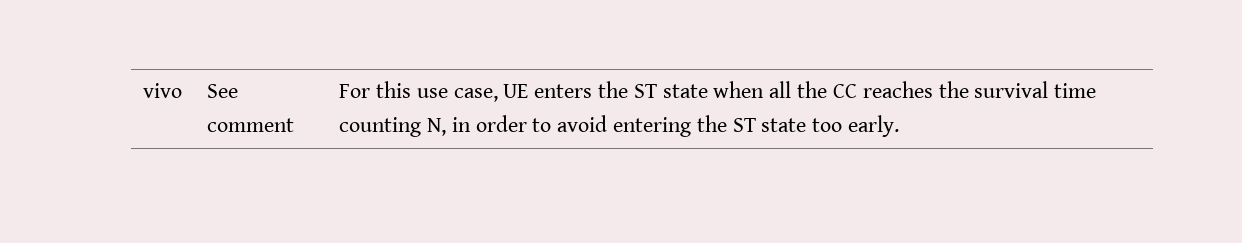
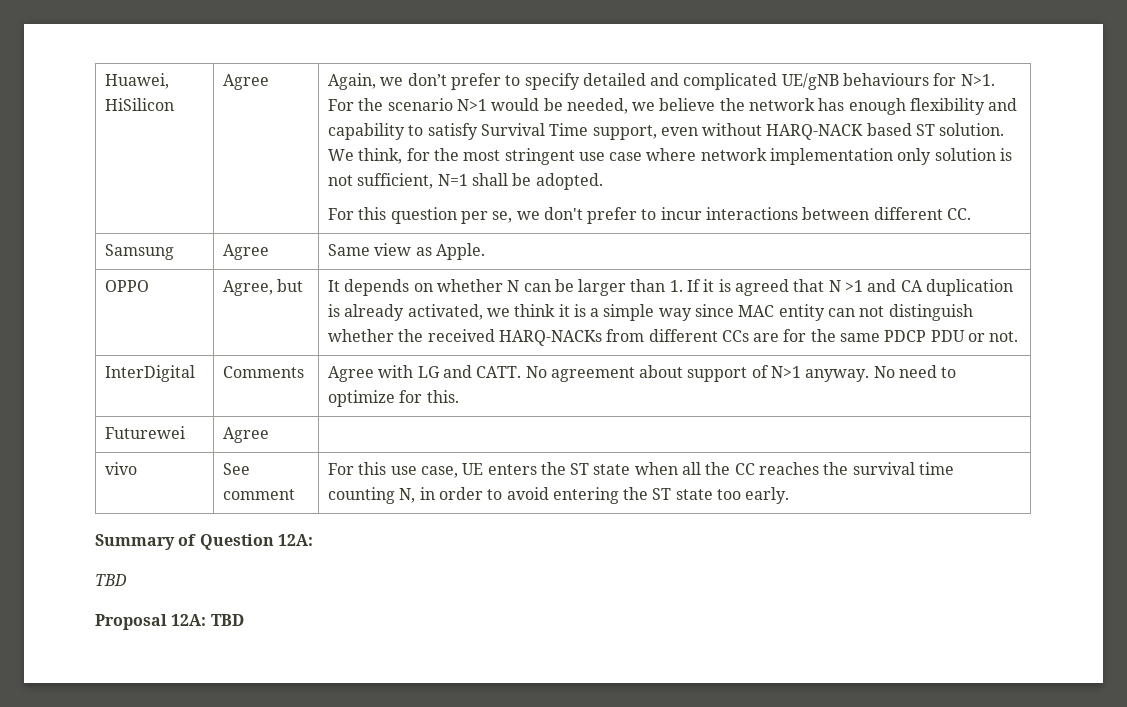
(143, 90) none -> [104,73,169,89] [104,98,174,111] [222,74,269,90] [327,73,995,90] [327,98,1018,115] [327,123,1005,140] [327,148,1013,165] [327,173,603,190] [327,207,972,224] [104,244,174,260] [222,244,269,260] [327,243,485,260] [104,280,149,292] [222,279,304,296] [327,279,1014,296] [327,304,973,321] [327,329,1019,346] [104,365,195,382] [222,366,304,378] [327,365,957,382] [327,390,459,407] [104,426,185,439] [222,427,269,443] Huawei, HiSilicon | Agree | Again, we don’t prefer to specify detailed and complicated UE/gNB behaviours for N>1. For the scenario N>1 would be needed, we believe the network has enough flexibility and capability to satisfy Survival Time support, even without HARQ-NACK based ST solution. We think, for the most stringent use case where network implementation only solution is not sufficient, N=1 shall be adopted. // For this question per se, we don't prefer to incur interactions between different CC. // Samsung | Agree | Same view as Apple. // OPPO | Agree, but | It depends on whether N can be larger than 1. If it is agreed that N >1 and CA duplication is already activated, we think it is a simple way since MAC entity can not distinguish whether the received HARQ-NACKs from different CCs are for the same PDCP PDU or not. // InterDigital | Comments | Agree with LG and CATT. No agreement about support of N>1 anyway. No need to optimize for this. // Futurewei | Agree | //
(900, 126) none -> [95,534,313,550] [95,574,127,586] [95,614,244,630] // Summary of Question 12A: // TBD // Proposal 12A: TBD

